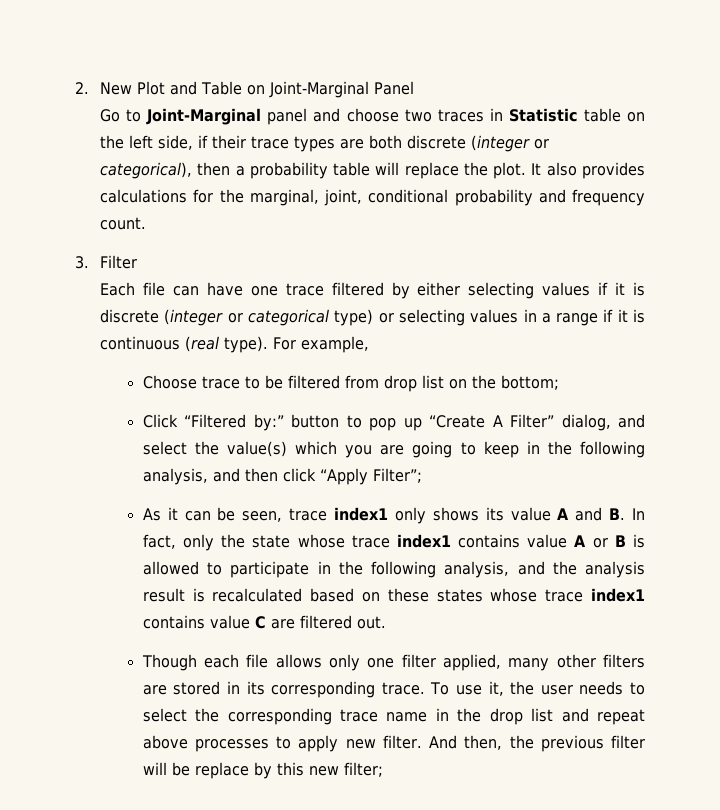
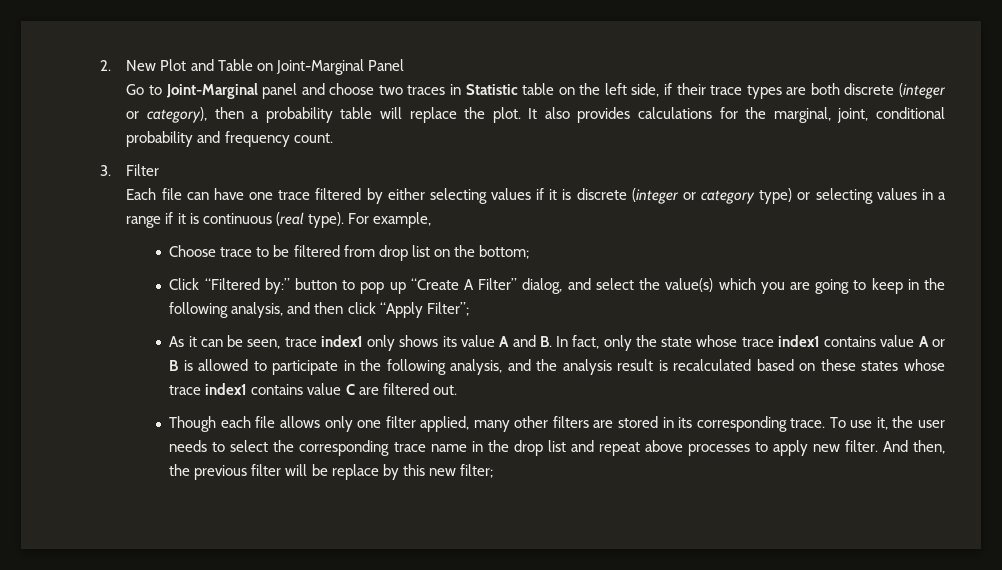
[100,162,193,179] categorical), -> [147,107,208,123] category),
[247,309,329,326] categorical -> [701,190,756,204] category

